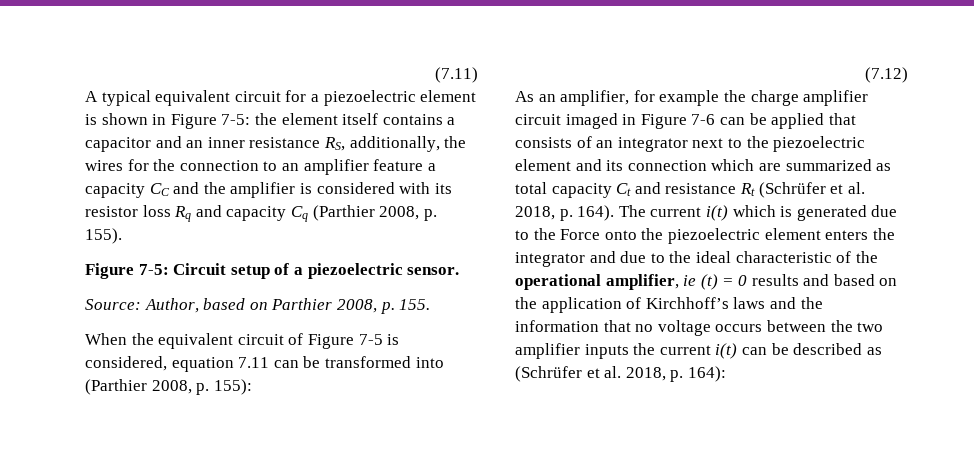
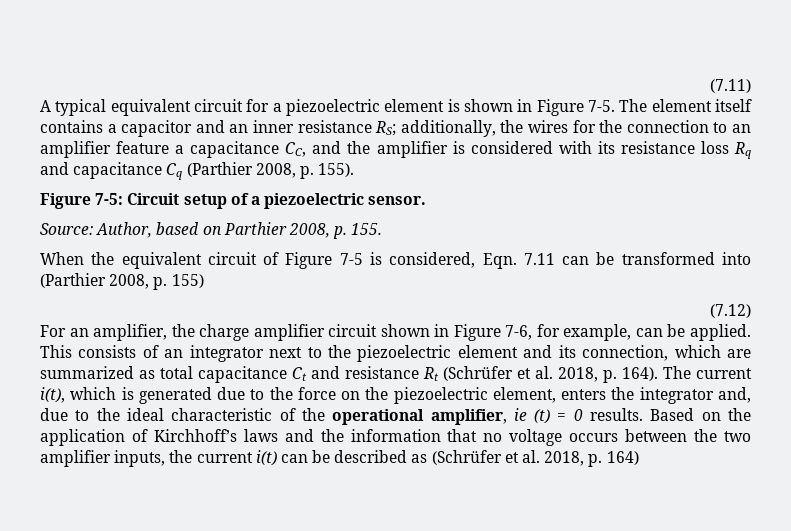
[221,113,277,125] 7-5: the -> [588,99,648,112] 7-5. The
[323,137,345,151] RS, -> [375,121,397,136] RS;
[85,183,170,198] capacity CC -> [190,141,307,158] capacitance CC,
[85,206,138,217] resistor -> [620,141,695,154] resistance
[226,206,287,221] capacity -> [73,162,163,179] capacitance
[171,357,234,372] equation -> [482,253,517,269] Eqn.
[213,379,252,395] 155): -> [171,274,204,288] 155)
[515,91,534,102] As -> [40,325,66,337] For
[633,90,720,106] for example -> (168, 332) none
[565,113,856,129] imaged in Figure 7-6 can be applied that -> [380,324,751,341] [40,345,72,358] shown in Figure 7-6, for example, can be applied. This
[627,160,707,171] connection -> [582,345,669,361] connection,
[551,183,612,198] capacity -> [198,366,287,383] capacitance
[705,205,728,221] i(t) -> [40,387,65,403] i(t),
[560,228,821,244] Force onto the piezoelectric element -> [297,387,556,404] force on the piezoelectric element,
[589,251,616,263] and -> [717,387,751,403] and,
[751,274,875,286] results and based -> [590,408,695,421] results. Based
[584,344,629,359] inputs -> [114,450,166,467] inputs,
[687,366,726,382] 164): -> [606,451,639,465] 164)

